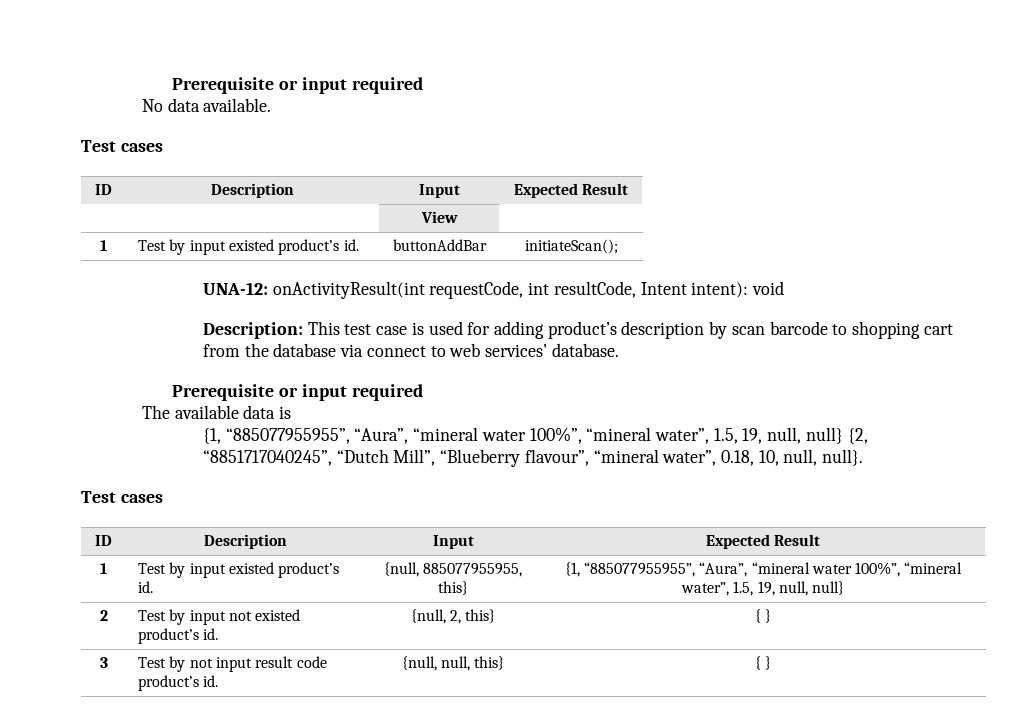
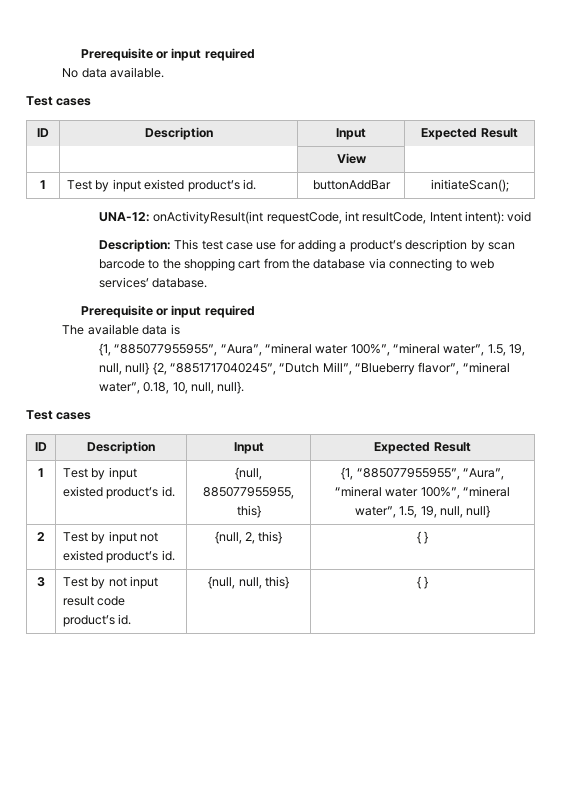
[411,321,463,335] is used -> [256,242,277,250] use
(544, 330) none -> [339,242,347,250] a
(848, 329) none -> [162,259,181,269] the
[366,346,426,357] connect -> [389,258,453,271] connecting
[524,449,589,466] flavour”, -> [418,362,460,375] flavor”,

